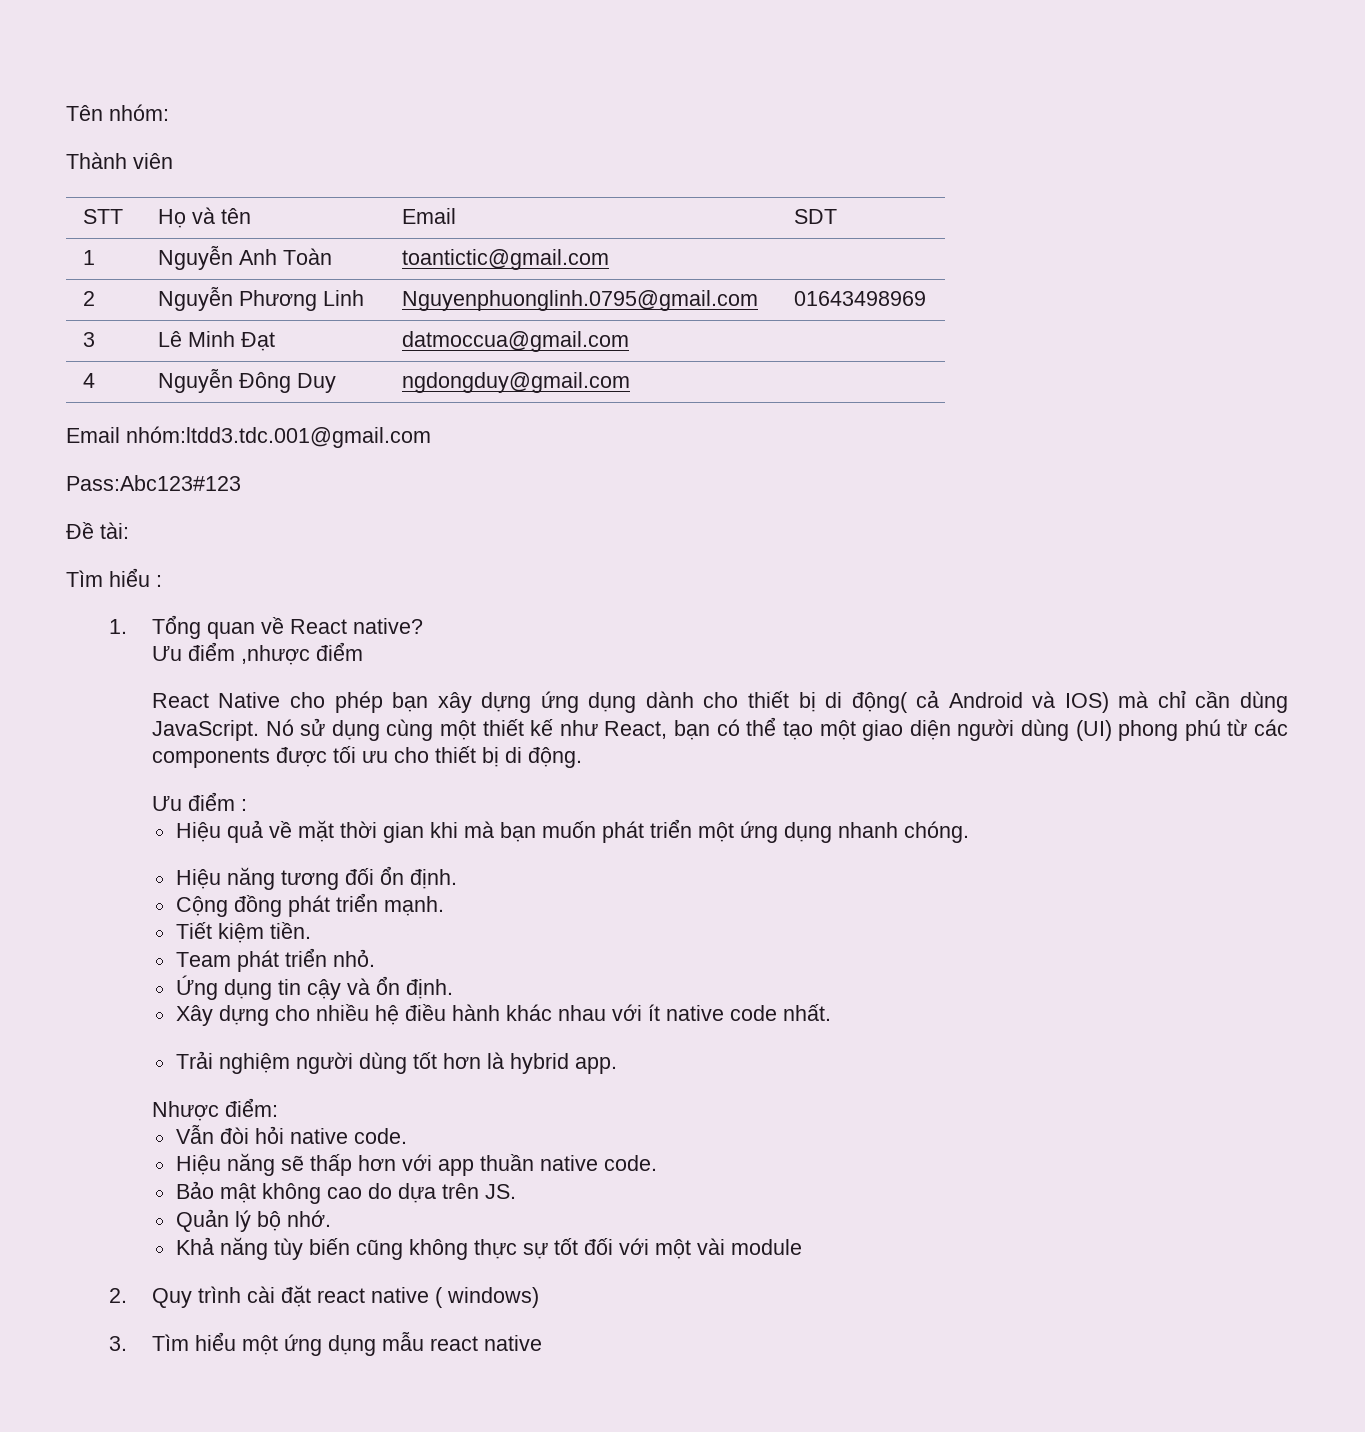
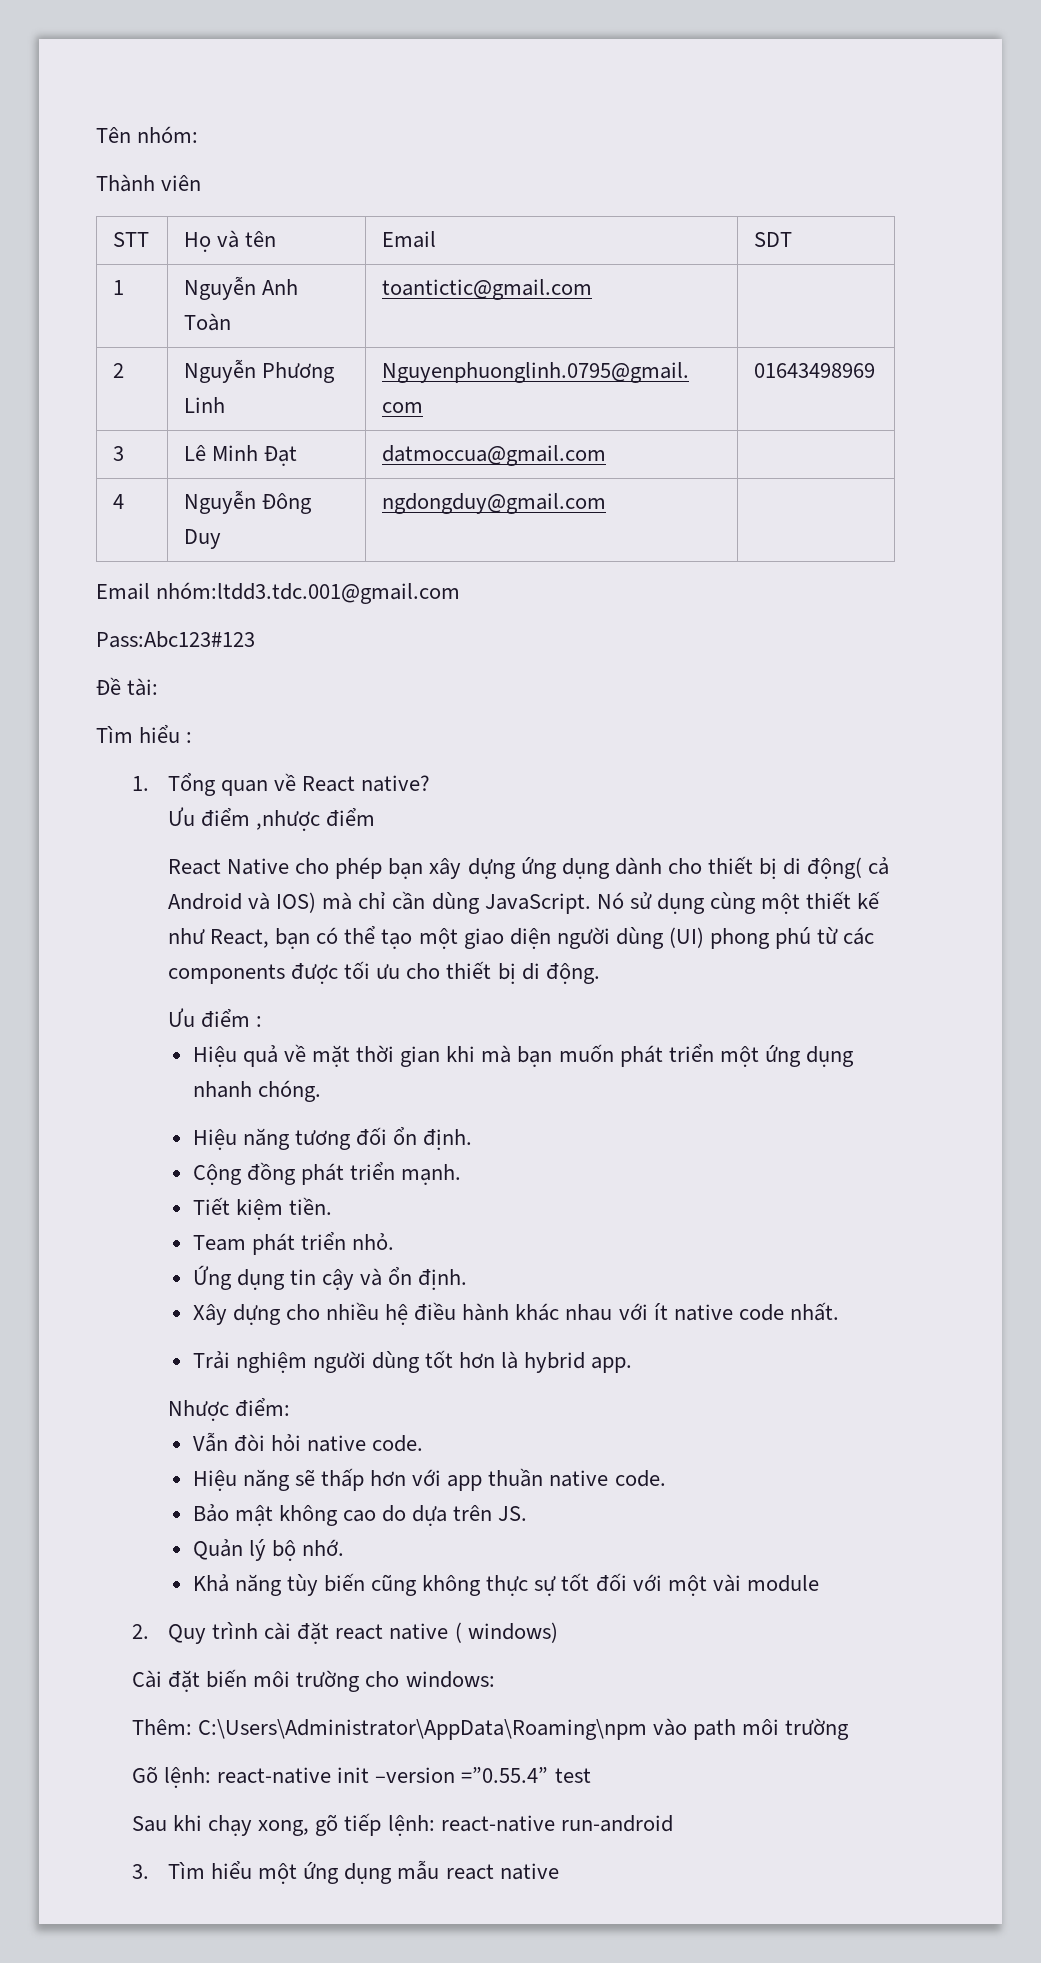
(539, 1297) none -> [132,1669,495,1692] [132,1718,850,1740] [132,1766,591,1788] [132,1813,673,1836] // Cài đặt biến môi trường cho windows: // Thêm: C:\Users\Administrator\AppData\Roaming\npm vào path môi trường // Gõ lệnh: react-native init –version =”0.55.4” test // Sau khi chạy xong, gõ tiếp lệnh: react-native run-android

